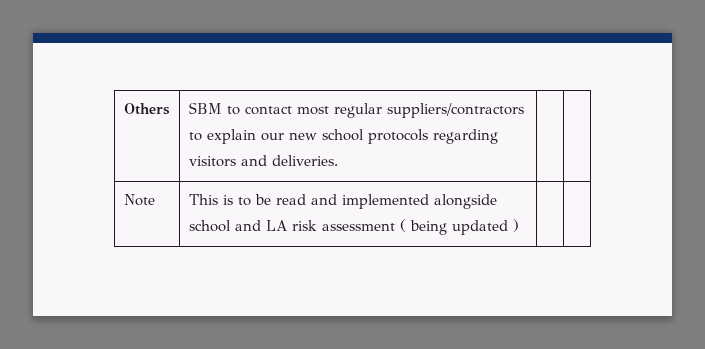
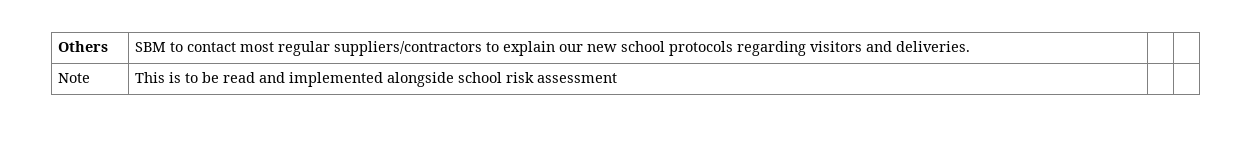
[234,220,287,231] and LA -> (503, 77) none
[399,219,519,235] ( being updated ) -> (618, 78) none

